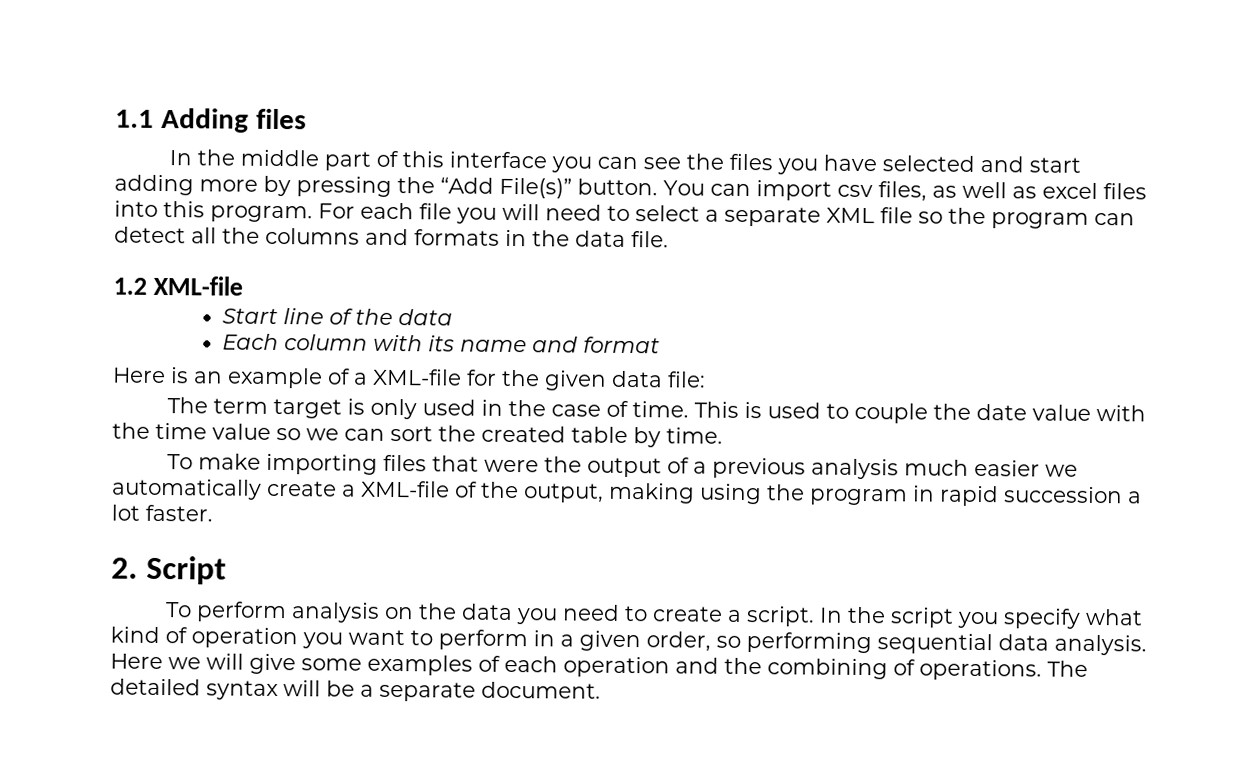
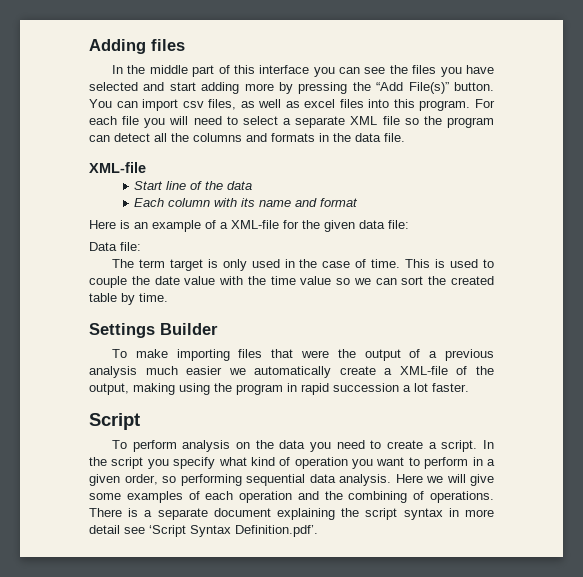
[115,109,154,128] 1.1 -> (89, 46) none
[113,277,147,295] 1.2 -> (405, 137) none
(706, 379) none -> [89,242,141,251] // Data file:
(723, 435) none -> [89,323,218,338] // Settings Builder
[111,557,138,579] 2. -> (469, 387) none
[1047,660,1088,677] [110,678,601,702] The detailed syntax will be a separate document. -> [89,508,494,520] [89,525,318,537] There is a separate document explaining the script syntax in more detail see ‘Script Syntax Definition.pdf’.

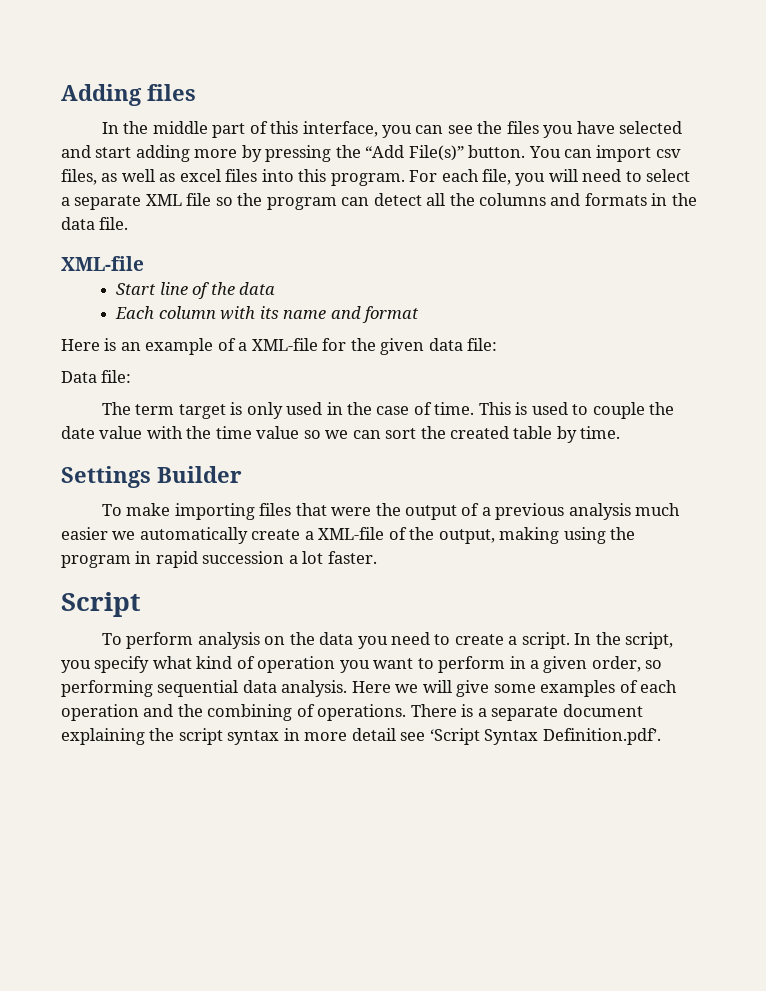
[259,65,310,74] interface -> [302,121,378,137] interface,
[122,116,140,125] file -> [482,169,512,185] file,
[111,457,144,469] script -> [625,632,674,649] script,

